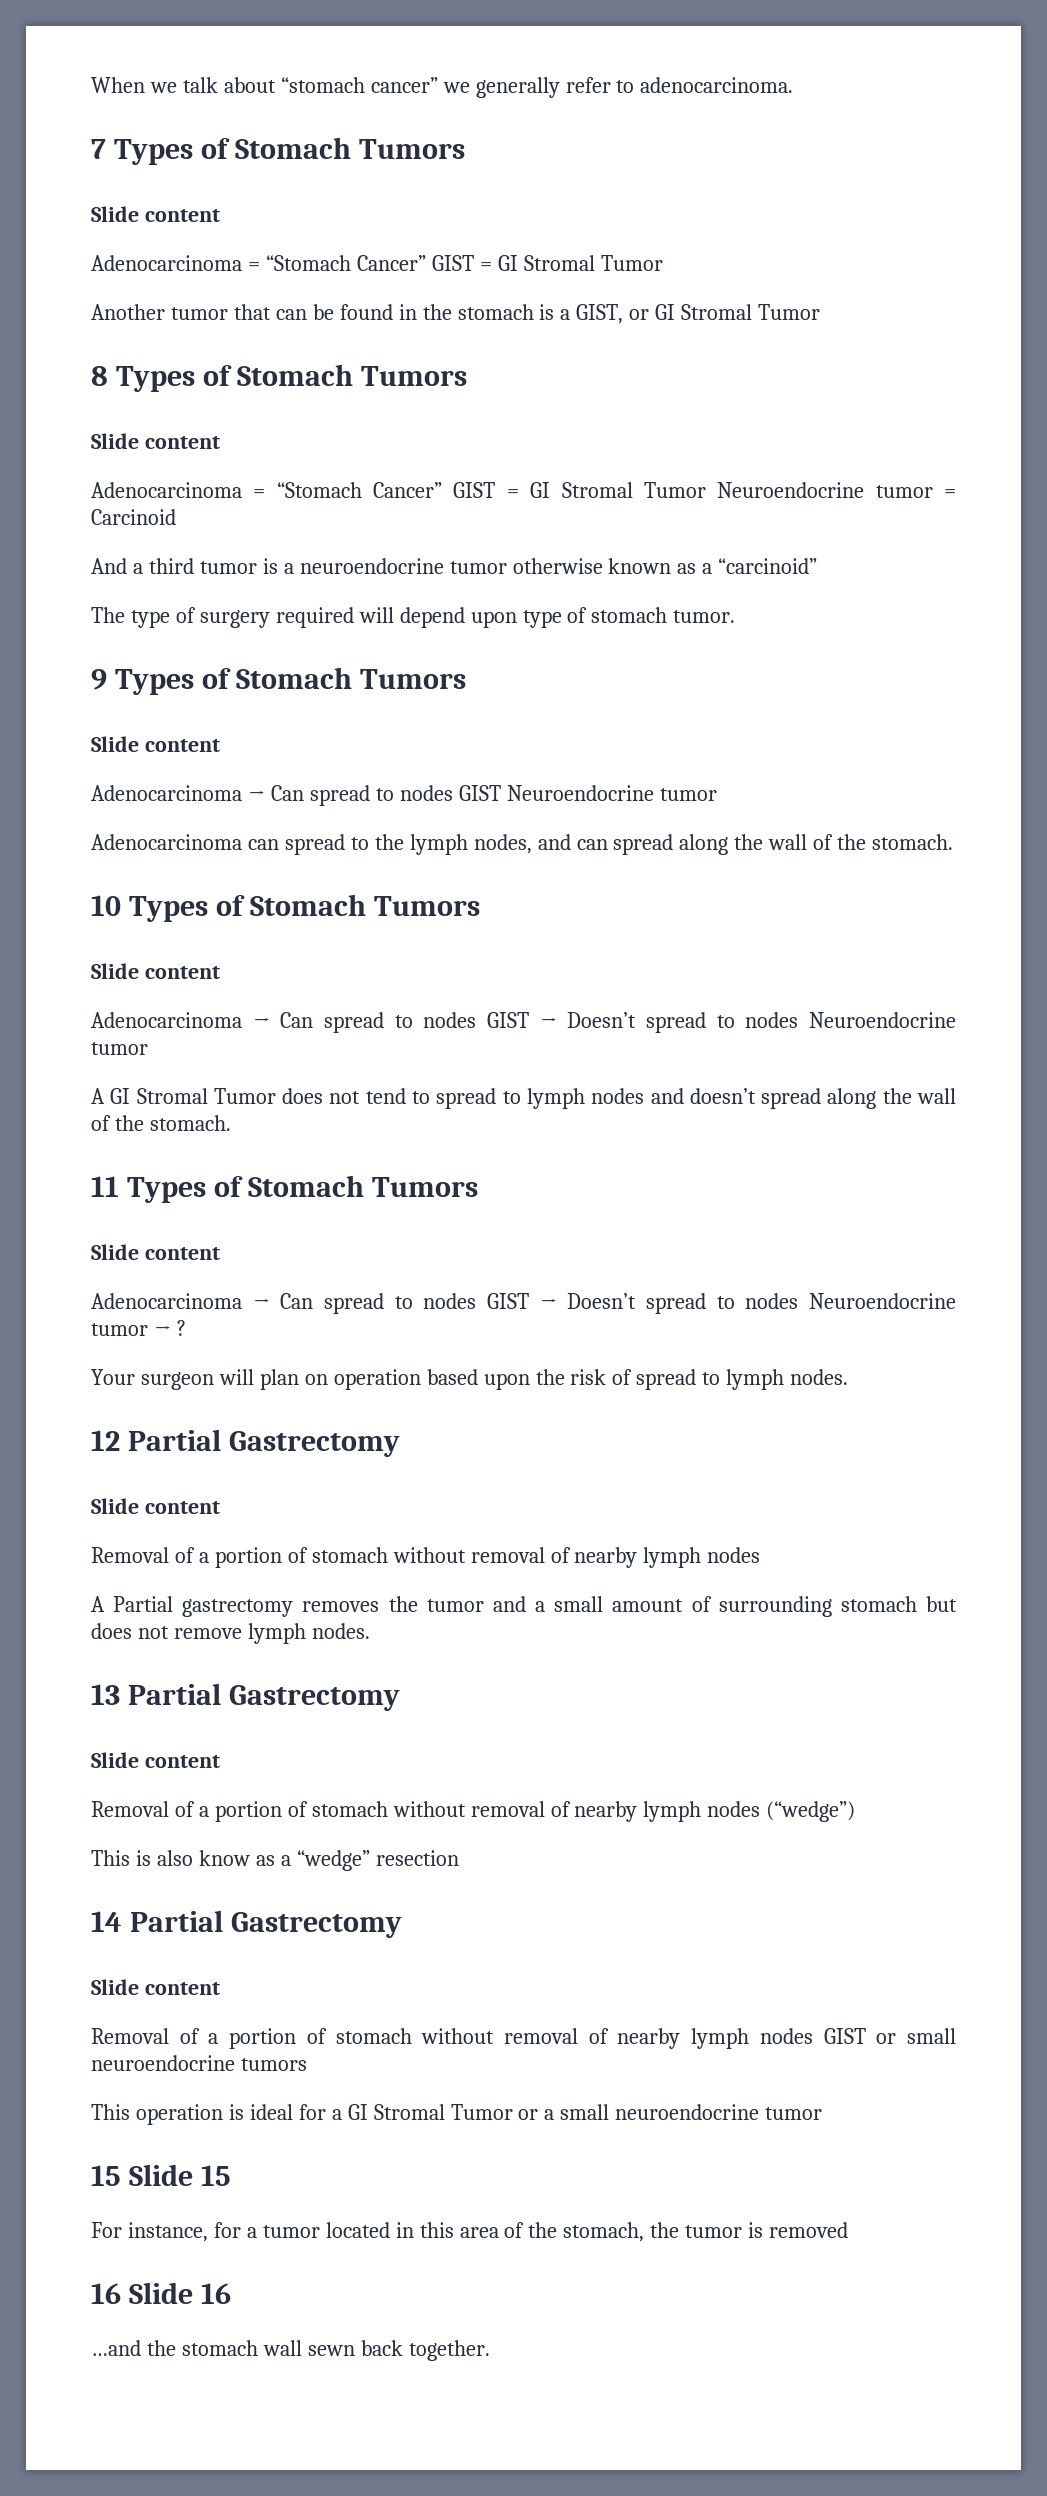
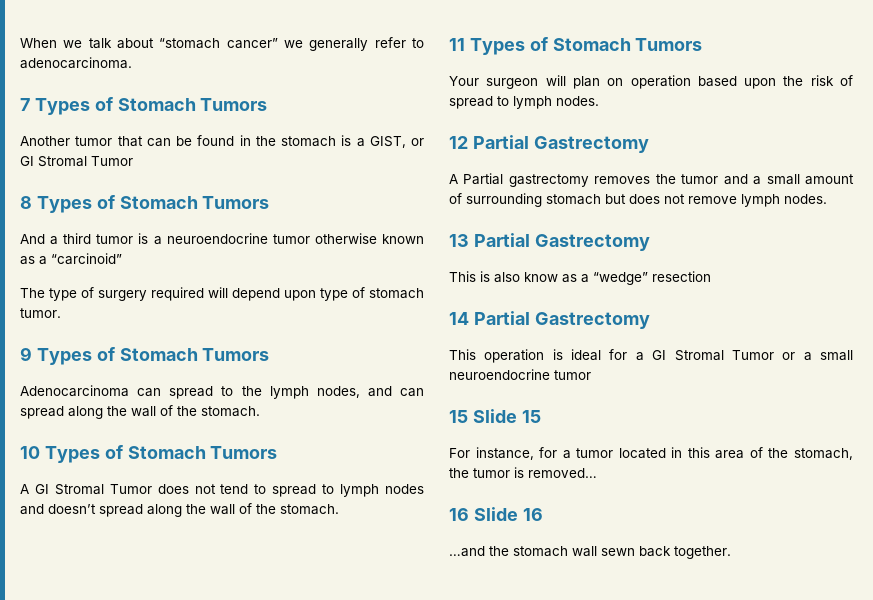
[91,206,220,222] [91,255,663,271] // Slide content // Adenocarcinoma = “Stomach Cancer” GIST = GI Stromal Tumor -> (268, 104) none
[91,433,220,449] [91,482,957,498] [91,509,176,525] // Slide content // Adenocarcinoma = “Stomach Cancer” GIST = GI Stromal Tumor Neuroendocrine tumor = Carcinoid -> (270, 202) none
[91,736,220,752] [91,785,717,806] // Slide content // Adenocarcinoma → Can spread to nodes GIST Neuroendocrine tumor -> (270, 354) none
[91,963,220,979] [91,1012,956,1033] [91,1042,148,1055] // Slide content // Adenocarcinoma → Can spread to nodes GIST → Doesn’t spread to nodes Neuroendocrine tumor -> (278, 452) none
[91,1244,220,1260] [91,1293,956,1314] [91,1320,186,1336] // Slide content // Adenocarcinoma → Can spread to nodes GIST → Doesn’t spread to nodes Neuroendocrine tumor → ? -> (703, 44) none
[91,1498,220,1514] [91,1547,761,1568] // Slide content // Removal of a portion of stomach without removal of nearby lymph nodes -> (649, 144) none
[91,1752,220,1768] [91,1801,856,1822] // Slide content // Removal of a portion of stomach without removal of nearby lymph nodes (“wedge”) -> (650, 242) none
[91,1979,220,1995] [91,2028,956,2049] [91,2055,307,2071] // Slide content // Removal of a portion of stomach without removal of nearby lymph nodes GIST or small neuroendocrine tumors -> (650, 320) none
[769,2222,849,2238] removed -> [528,468,597,478] removed…

